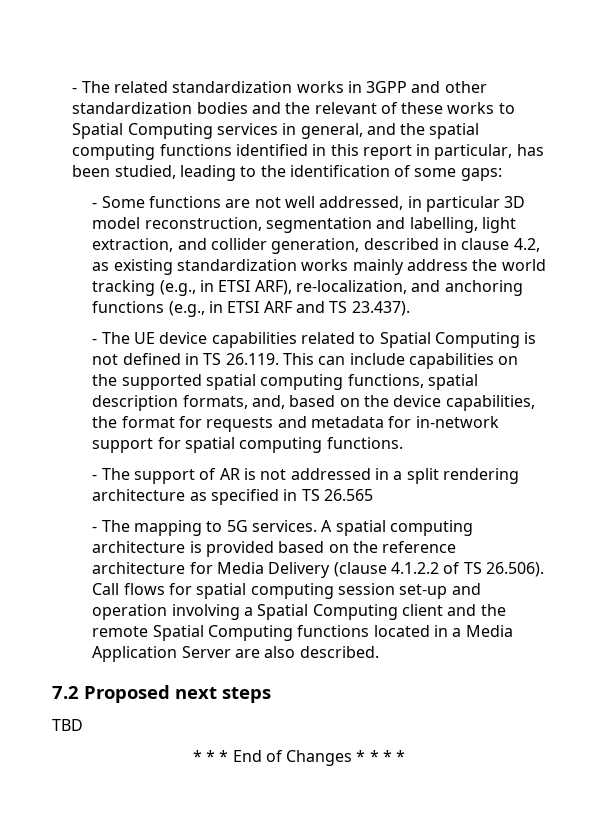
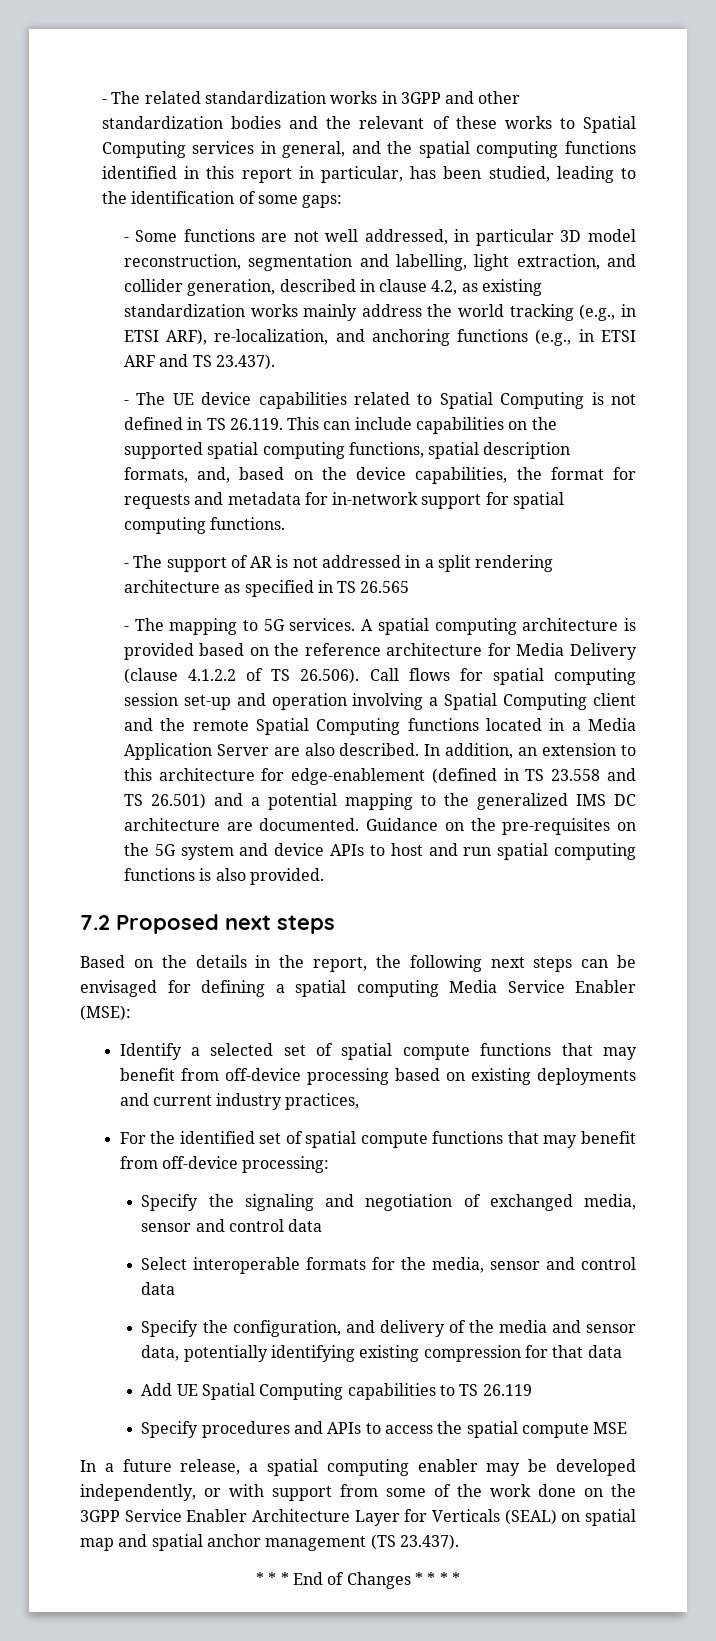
[52,685,271,703] [52,719,83,731] // 7.2 Proposed next steps // TBD -> [424,743,636,759] [123,768,636,785] [123,793,637,810] [123,818,636,835] [123,843,636,860] [123,868,324,885] [80,914,335,934] [80,955,636,972] [80,980,636,997] [80,1005,131,1021] [119,1043,637,1060] [119,1068,637,1085] [119,1093,360,1110] [119,1131,637,1148] [119,1156,330,1173] [141,1194,636,1211] [141,1219,323,1232] [141,1257,637,1274] [141,1282,176,1295] [141,1320,637,1337] [141,1345,622,1362] [141,1383,532,1400] [141,1421,628,1438] [80,1459,636,1476] [80,1484,636,1501] [80,1509,637,1526] [80,1534,459,1551] In addition, an extension to this architecture for edge-enablement (defined in TS 23.558 and TS 26.501) and a potential mapping to the generalized IMS DC architecture are documented. Guidance on the pre-requisites on the 5G system and device APIs to host and run spatial computing functions is also provided. // 7.2 Proposed next steps // Based on the details in the report, the following next steps can be envisaged for defining a spatial computing Media Service Enabler (MSE): // Identify a selected set of spatial compute functions that may benefit from off-device processing based on existing deployments and current industry practices, // For the identified set of spatial compute functions that may benefit from off-device processing: // Specify the signaling and negotiation of exchanged media, sensor and control data // Select interoperable formats for the media, sensor and control data // Specify the configuration, and delivery of the media and sensor data, potentially identifying existing compression for that data // Add UE Spatial Computing capabilities to TS 26.119 // Specify procedures and APIs to access the spatial compute MSE // In a future release, a spatial computing enabler may be developed independently, or with support from some of the work done on the 3GPP Service Enabler Architecture Layer for Verticals (SEAL) on spatial map and spatial anchor management (TS 23.437).

